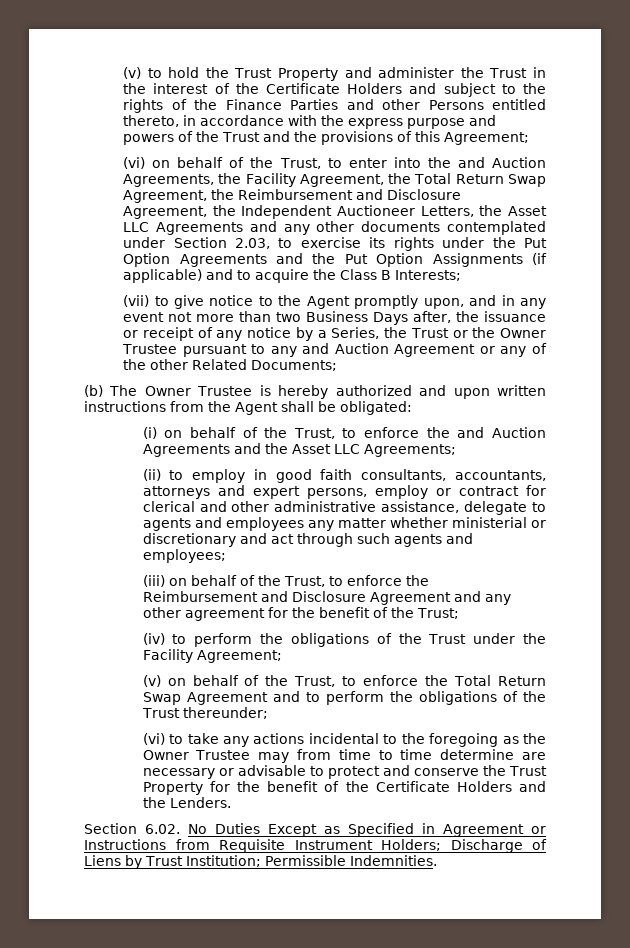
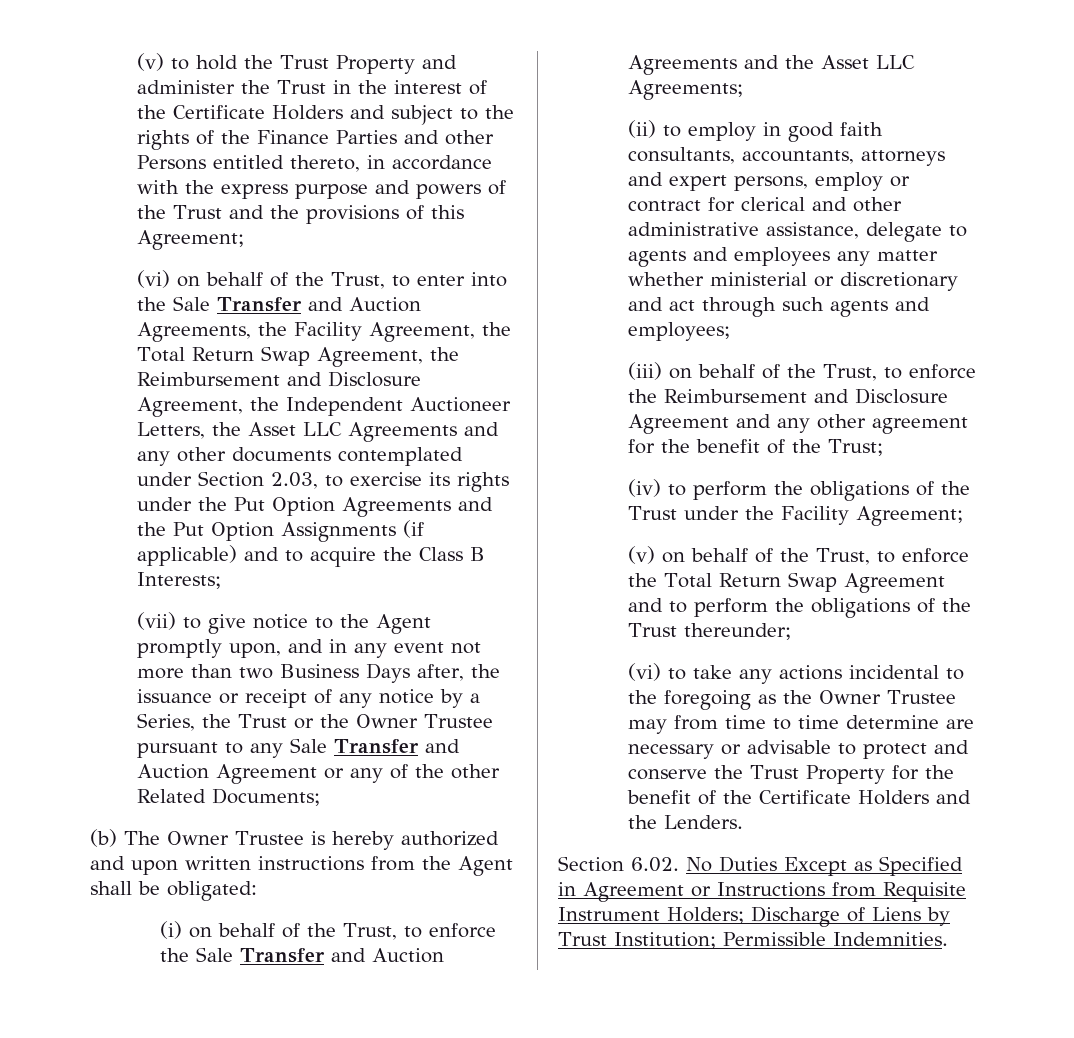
(451, 162) none -> [172,296,302,312] Sale Transfer
(297, 351) none -> [289,738,419,754] Sale Transfer
(450, 432) none -> [196,947,326,963] Sale Transfer

